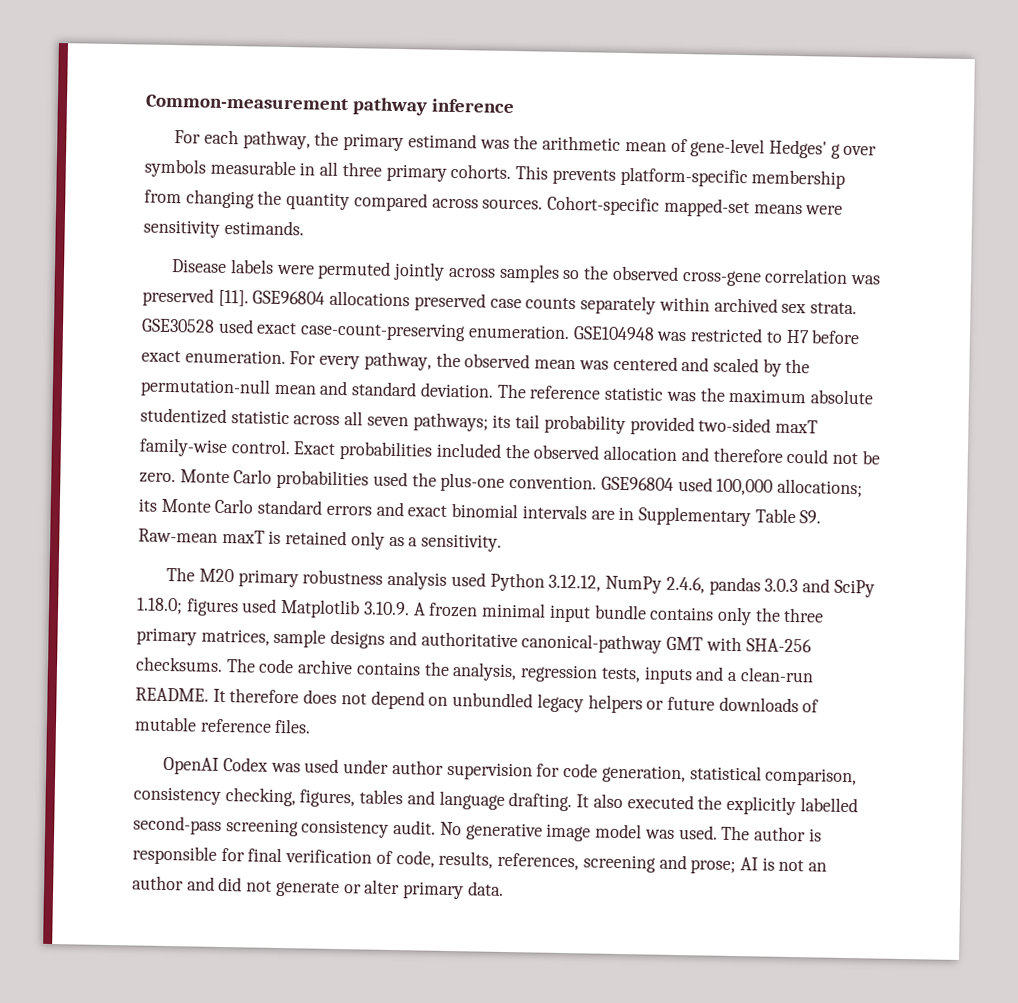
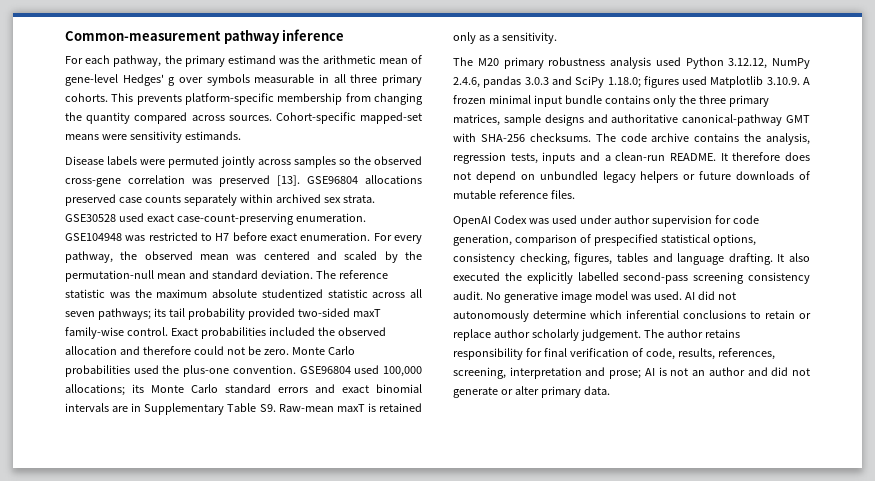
[217,289,249,307] [11]. -> [277,175,300,186] [13].
[689,765,858,787] statistical comparison, -> [514,234,756,246] comparison of prespecified statistical options,
[721,825,822,842] [132,845,217,865] The author is responsible -> [684,291,736,300] [453,310,811,322] [453,329,740,341] [453,348,523,360] AI did not autonomously determine which inferential conclusions to retain or replace author scholarly judgement. The author retains responsibility
[582,854,656,873] screening -> [453,367,582,379] screening, interpretation

